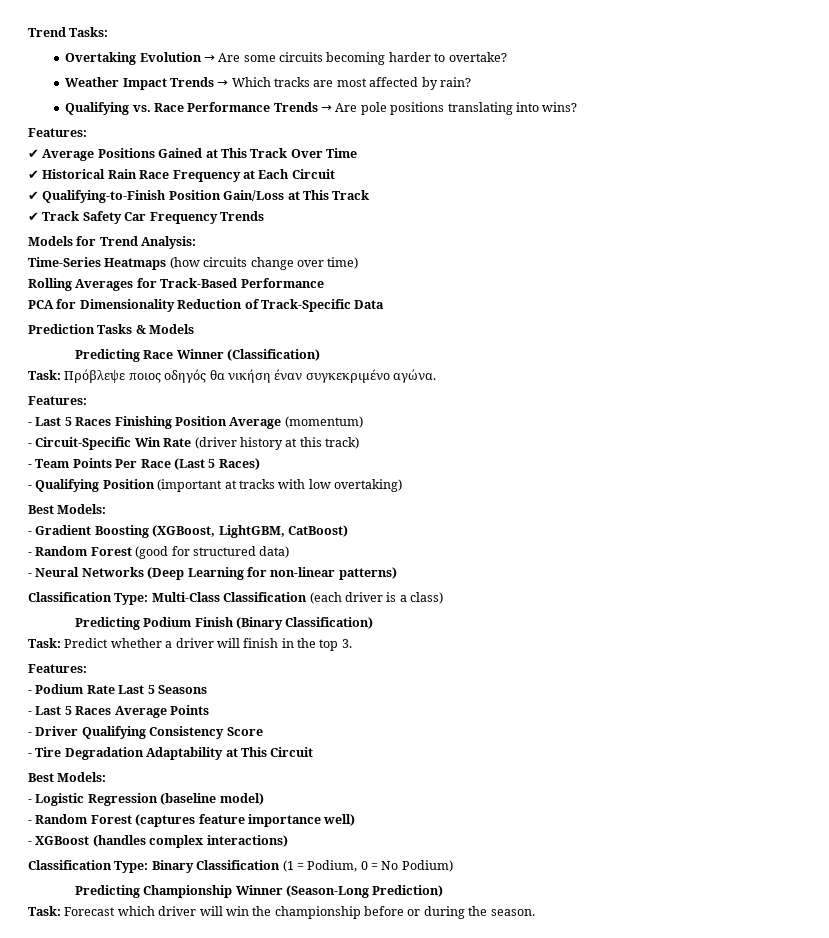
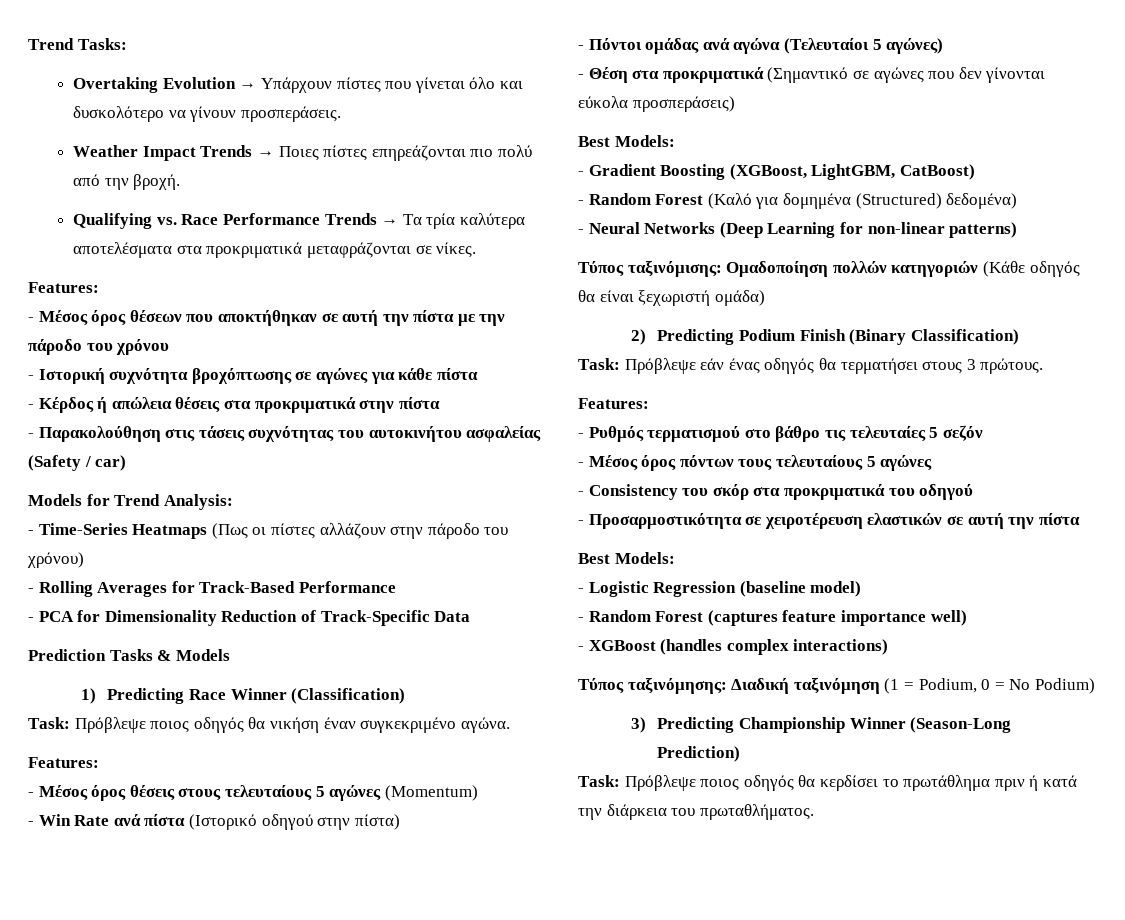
[218,52,507,65] [65,77,471,90] Are some circuits becoming harder to overtake? // Weather Impact Trends → Which tracks are most affected by rain? -> [260,77,523,93] [73,106,341,122] [73,145,532,161] [73,174,181,190] Υπάρχουν πίστες που γίνεται όλο και δυσκολότερο να γίνουν προσπεράσεις. // Weather Impact Trends → Ποιες πίστες επηρεάζονται πιο πολύ από την βροχή.
[335,102,578,115] [28,128,87,137] [28,148,357,161] [28,169,335,182] [28,190,370,203] [28,211,264,224] Are pole positions translating into wins? // Features: // ✔ Average Positions Gained at This Track Over Time // ✔ Historical Rain Race Frequency at Each Circuit // ✔ Qualifying-to-Finish Position Gain/Loss at This Track // ✔ Track Safety Car Frequency Trends -> [402,213,525,229] [73,242,477,258] [28,282,99,293] [28,310,506,326] [28,339,170,355] [28,368,478,384] [28,397,440,413] [28,426,542,442] [28,455,127,471] Τα τρία καλύτερα αποτελέσματα στα προκριματικά μεταφράζονται σε νίκες. // Features: // - Μέσος όρος θέσεων που αποκτήθηκαν σε αυτή την πίστα με την πάροδο του χρόνου // - Ιστορική συχνότητα βροχόπτωσης σε αγώνες για κάθε πίστα // - Κέρδος ή απώλεια θέσεις στα προκριματικά στην πίστα // - Παρακολούθηση στις τάσεις συχνότητας του αυτοκινήτου ασφαλείας (Safety / car)
(197, 242) none -> [28,530,34,535] -
[169,257,359,270] (how circuits change over time) // -> [211,523,509,539] [27,552,84,568] [28,588,34,593] (Πως οι πίστες αλλάζουν στην πάροδο του χρόνου) // -
(324, 283) none -> [28,617,34,622] -
(195, 329) none -> [80,688,96,704] 1)
[35,416,363,429] [28,437,132,450] Last 5 Races Finishing Position Average (momentum) // - Circuit-Specific -> [38,785,478,801] [28,821,34,826] Μέσος όρος θέσεις στους τελευταίους 5 αγώνες (Momentum) // -
[194,437,359,450] [28,458,260,470] [28,479,402,492] (driver history at this track) // - Team Points Per Race (Last 5 Races) // - Qualifying Position (important at tracks with low overtaking) -> [113,814,400,830] [578,38,944,54] [578,67,1046,83] [578,96,735,112] ανά πίστα (Ιστορικό οδηγού στην πίστα) // - Πόντοι ομάδας ανά αγώνα (Τελευταίοι 5 αγώνες) // - Θέση στα προκριματικά (Σημαντικό σε αγώνες που δεν γίνονται εύκολα προσπεράσεις)
[135,546,290,559] (good for structured data) -> [707,193,1018,209] (Καλό για δομημένα (Structured) δεδομένα)
[28,592,443,605] Classification Type: Multi-Class Classification (each driver is a class) // -> [578,260,1080,277] [578,290,765,306] [630,329,646,345] Τύπος ταξινόμισης: Ομαδοποίηση πολλών κατηγοριών (Κάθε οδηγός θα είναι ξεχωριστή ομάδα) // 2)
[64,638,352,651] [28,664,87,673] [28,684,207,694] [28,705,209,718] [28,726,263,739] [28,747,314,760] Predict whether a driver will finish in the top 3. // Features: // - Podium Rate Last 5 Seasons // - Last 5 Races Average Points // - Driver Qualifying Consistency Score // - Tire Degradation Adaptability at This Circuit -> [624,358,1044,374] [578,398,649,409] [578,425,983,442] [578,455,933,471] [578,484,974,500] [578,513,1080,529] Πρόβλεψε εάν ένας οδηγός θα τερματήσει στους 3 πρώτους. // Features: // - Ρυθμός τερματισμού στο βάθρο τις τελευταίες 5 σεζόν // - Μέσος όρος πόντων τους τελευταίους 5 αγώνες // - Consistency του σκόρ στα προκριματικά του οδηγού // - Προσαρμοστικότητα σε χειροτέρευση ελαστικών σε αυτή την πίστα
[28,860,281,873] Classification Type: Binary Classification -> [578,677,880,694] Τύπος ταξινόμησης: Διαδική ταξινόμηση
(453, 866) none -> [630,717,646,733] 3)
[64,906,535,919] Forecast which driver will win the championship before or during the season. -> [624,775,1077,791] [578,804,814,820] Πρόβλεψε ποιος οδηγός θα κερδίσει το πρωτάθλημα πριν ή κατά την διάρκεια του πρωταθλήματος.

